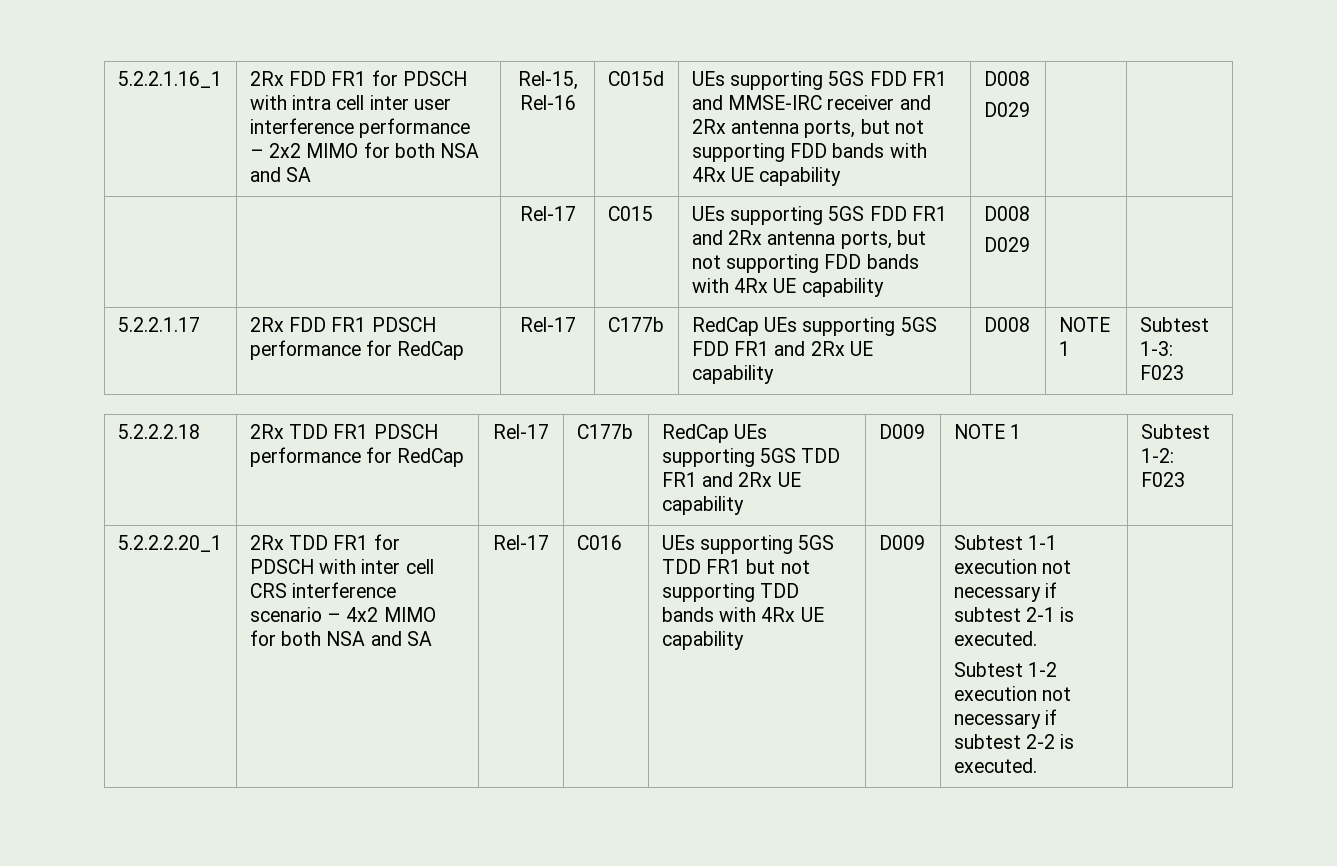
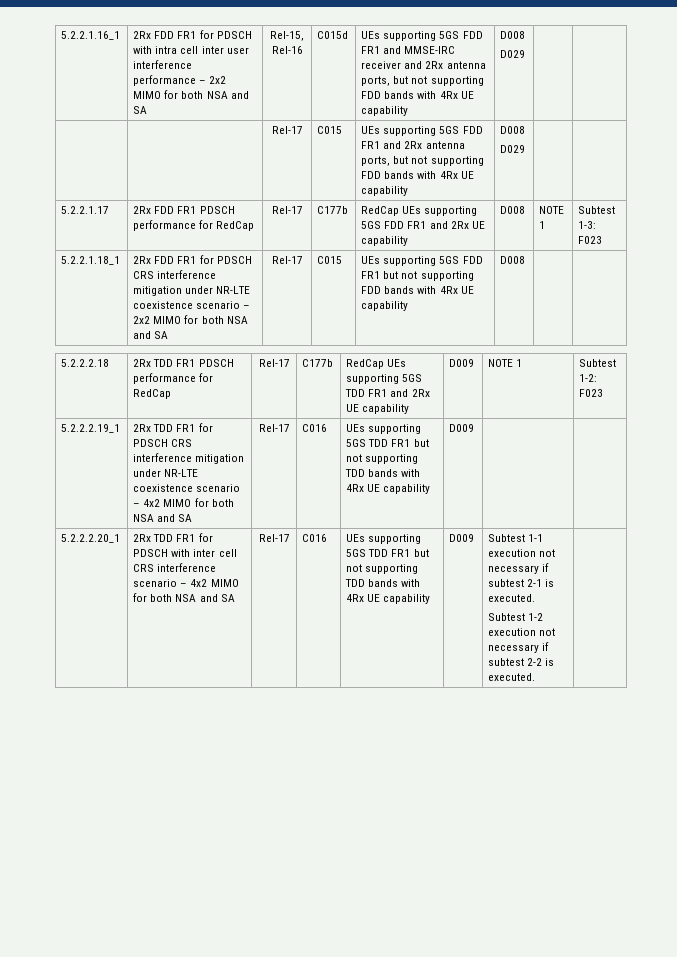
(1184, 372) none -> [61,256,121,265] [133,255,252,264] [133,270,217,279] [133,286,251,296] [133,301,251,309] [133,315,248,324] [133,331,169,339] [271,256,303,264] [317,256,343,264] [361,256,483,266] [361,271,474,281] [361,286,474,294] [361,301,409,311] [500,256,526,264] // 5.2.2.1.18_1 | 2Rx FDD FR1 for PDSCH CRS interference mitigation under NR-LTE coexistence scenario – 2x2 MIMO for both NSA and SA | Rel-17 | C015 | UEs supporting 5GS FDD FR1 but not supporting FDD bands with 4Rx UE capability | D008 | |
(1185, 479) none -> [61,424,121,433] [133,423,213,432] [133,439,193,447] [133,453,245,464] [133,469,199,477] [133,484,241,492] [133,498,234,507] [133,514,193,522] [258,424,290,432] [302,424,328,432] [346,424,422,434] [346,439,429,447] [346,454,419,464] [345,469,421,477] [346,484,431,494] [449,424,475,432] // 5.2.2.2.19_1 | 2Rx TDD FR1 for PDSCH CRS interference mitigation under NR-LTE coexistence scenario – 4x2 MIMO for both NSA and SA | Rel-17 | C016 | UEs supporting 5GS TDD FR1 but not supporting TDD bands with 4Rx UE capability | D009 | |

